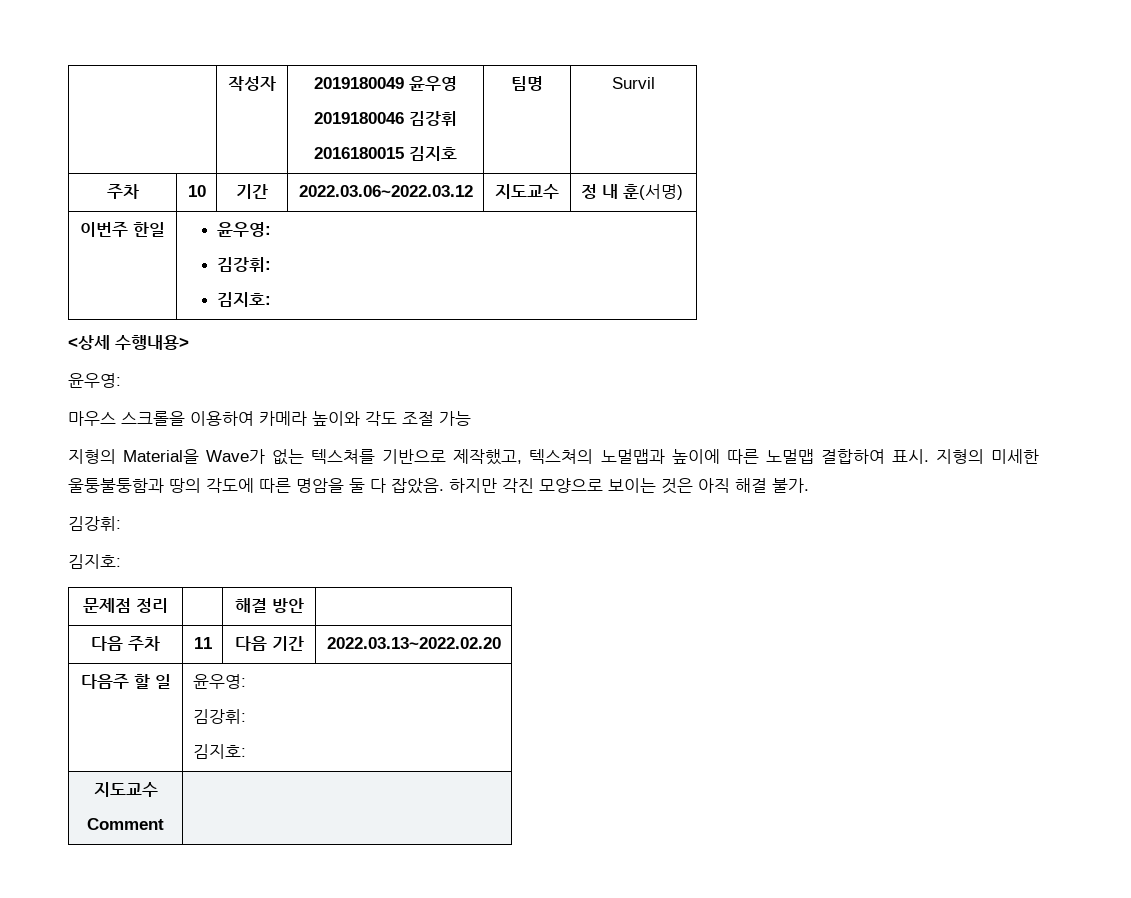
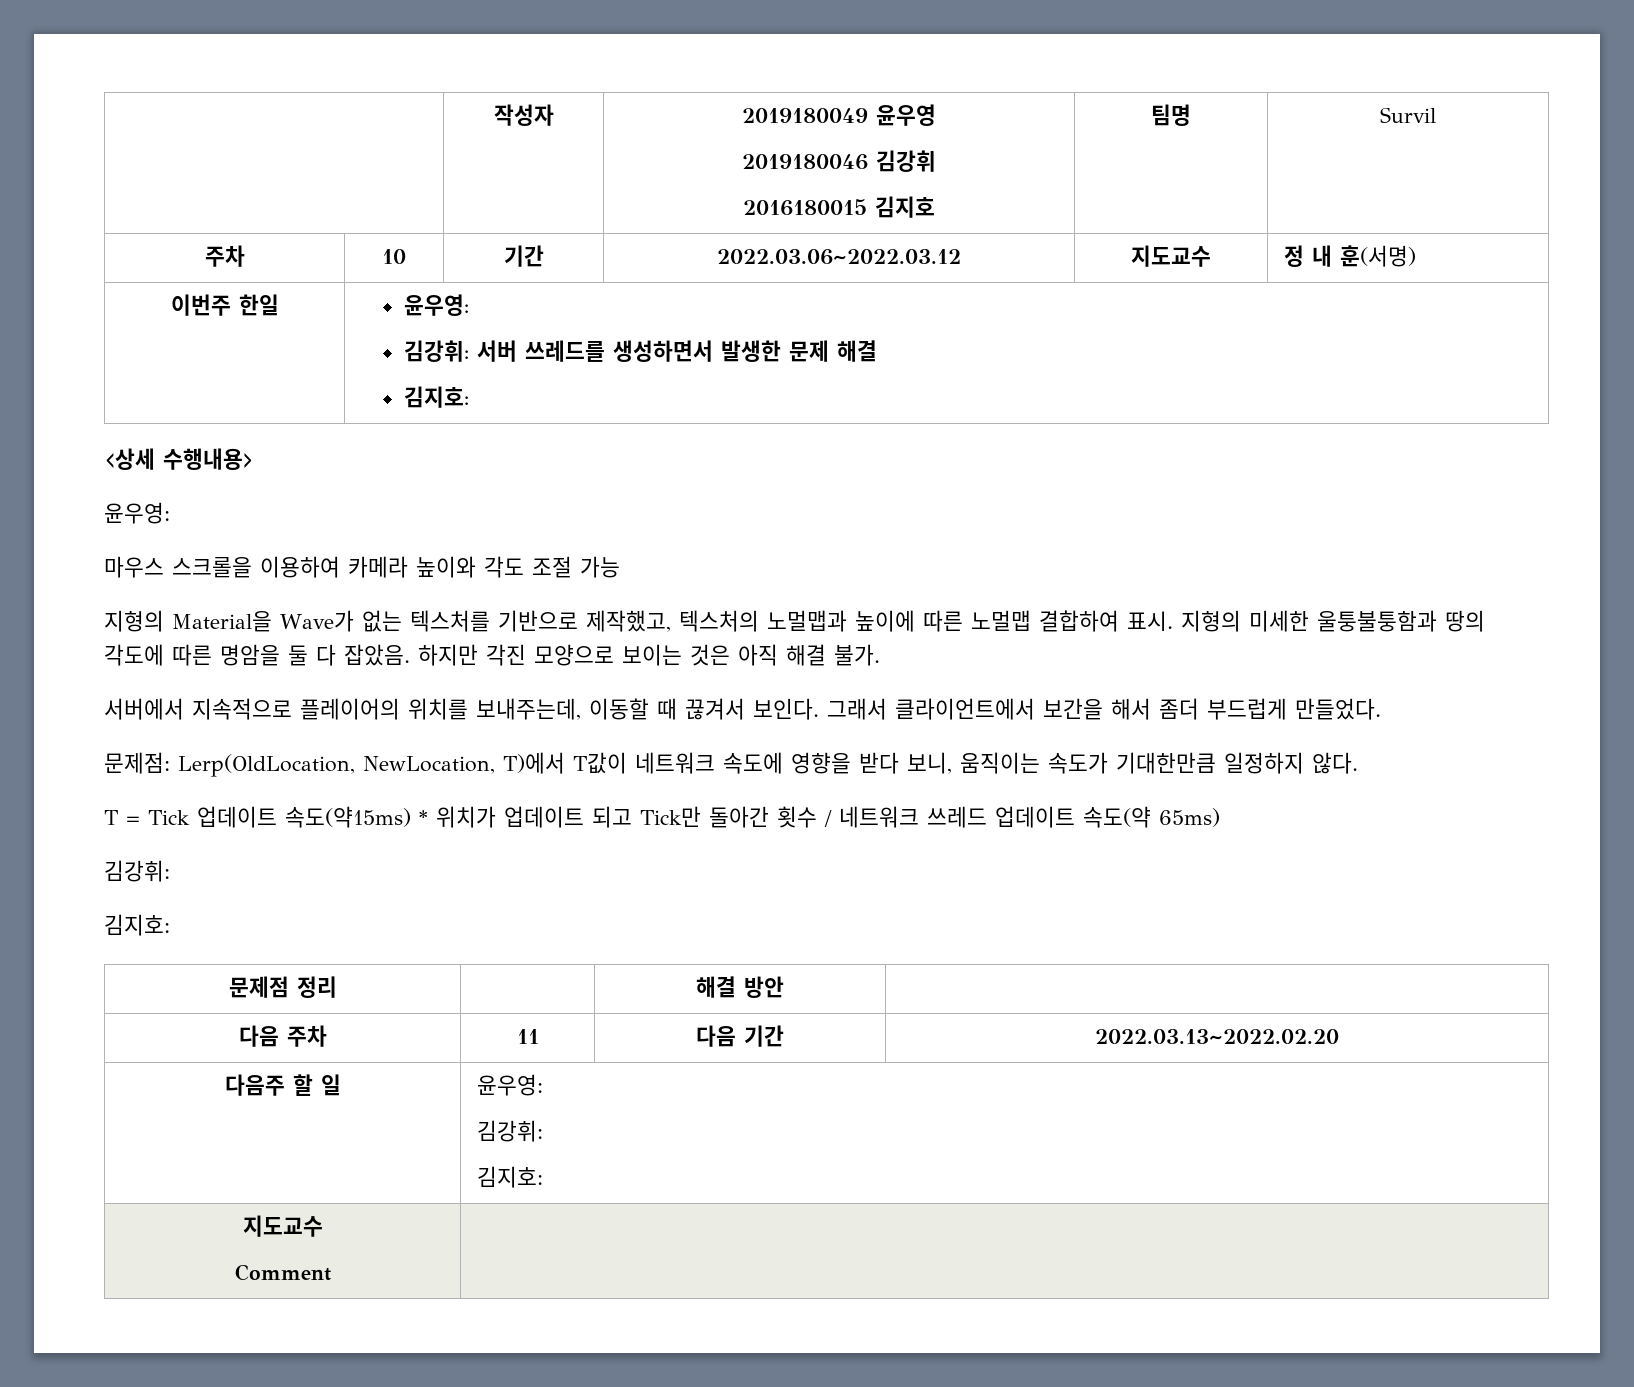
(272, 264) none -> [476,340,877,362] 서버 쓰레드를 생성하면서 발생한 문제 해결
[311,449,376,464] 텍스쳐를 -> [409,610,490,632] 텍스처를
[529,449,594,464] 텍스쳐의 -> [678,610,759,632] 텍스처의
(809, 485) none -> [104,698,1381,720] [104,752,1358,777] [104,806,1220,828] // 서버에서 지속적으로 플레이어의 위치를 보내주는데, 이동할 때 끊겨서 보인다. 그래서 클라이언트에서 보간을 해서 좀더 부드럽게 만들었다. // 문제점: Lerp(OldLocation, NewLocation, T)에서 T값이 네트워크 속도에 영향을 받다 보니, 움직이는 속도가 기대한만큼 일정하지 않다. // T = Tick 업데이트 속도(약15ms) * 위치가 업데이트 되고 Tick만 돌아간 횟수 / 네트워크 쓰레드 업데이트 속도(약 65ms)

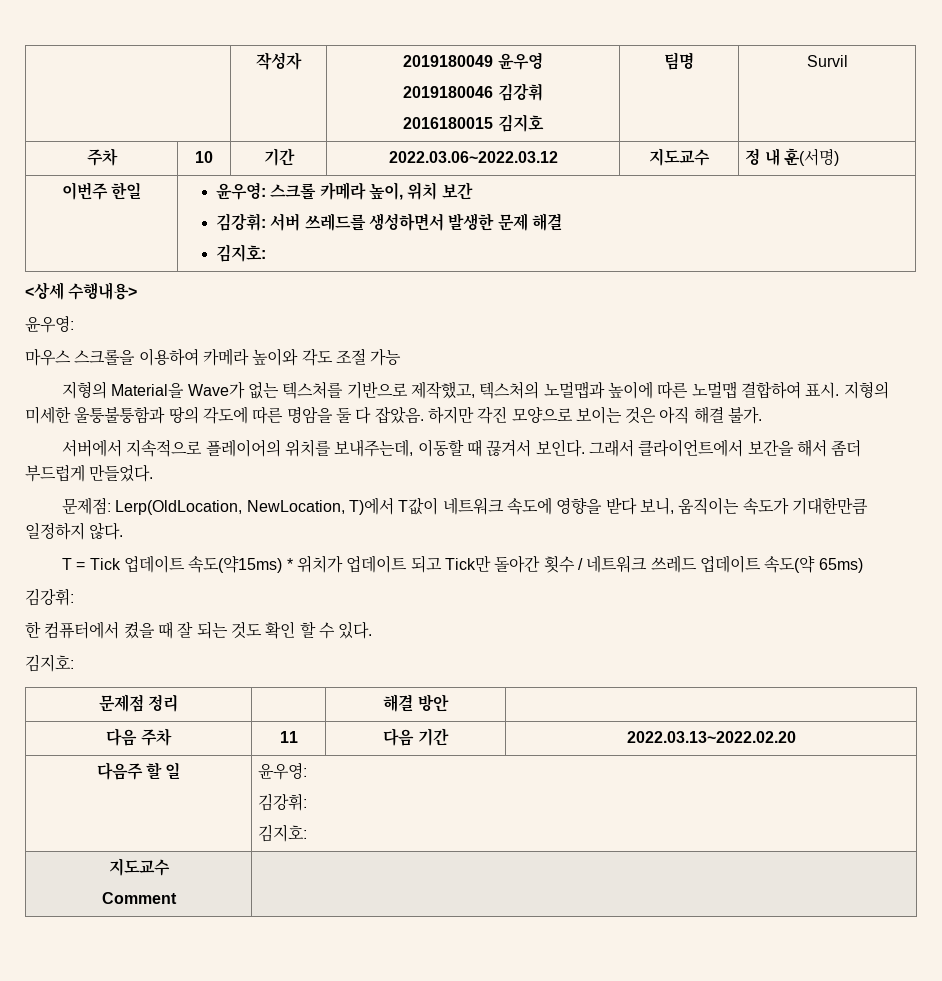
(469, 305) none -> [270,182,473,200] 스크롤 카메라 높이, 위치 보간
(170, 871) none -> [25,621,373,639] // 한 컴퓨터에서 켰을 때 잘 되는 것도 확인 할 수 있다.

